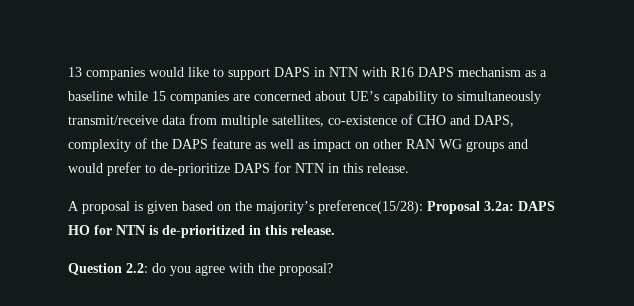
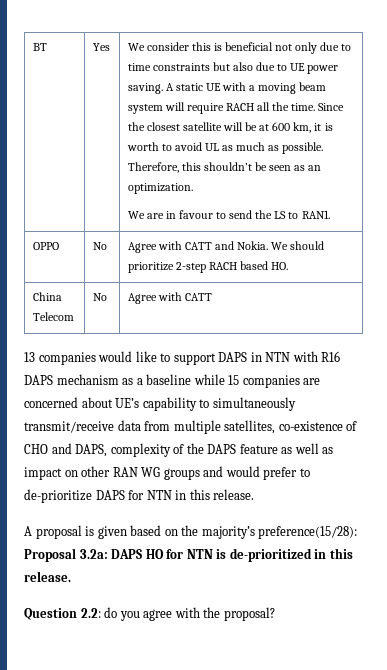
(68, 72) none -> [32,43,47,51] [92,43,110,51] [127,42,352,54] [127,62,339,74] [127,82,327,94] [127,102,345,114] [127,122,333,133] [126,142,324,154] [127,162,322,173] [127,183,193,194] [127,210,330,219] [32,242,59,250] [92,242,107,250] [127,241,325,253] [127,261,289,273] [32,292,62,301] [32,312,74,321] [92,293,107,301] [127,292,212,304] BT | Yes | We consider this is beneficial not only due to time constraints but also due to UE power saving. A static UE with a moving beam system will require RACH all the time. Since the closest satellite will be at 600 km, it is worth to avoid UL as much as possible. Therefore, this shouldn’t be seen as an optimization. // We are in favour to send the LS to RAN1. // OPPO | No | Agree with CATT and Nokia. We should prioritize 2-step RACH based HO. // China Telecom | No | Agree with CATT //

